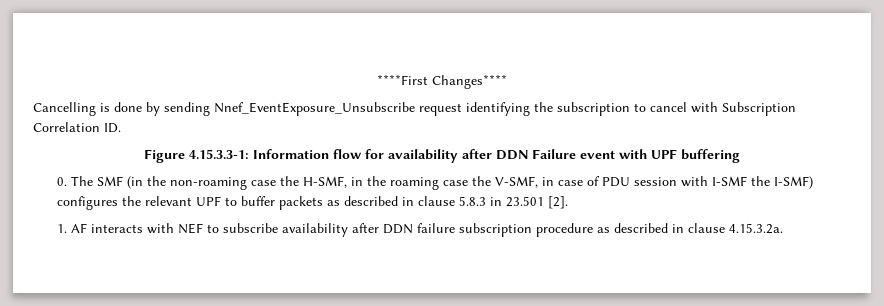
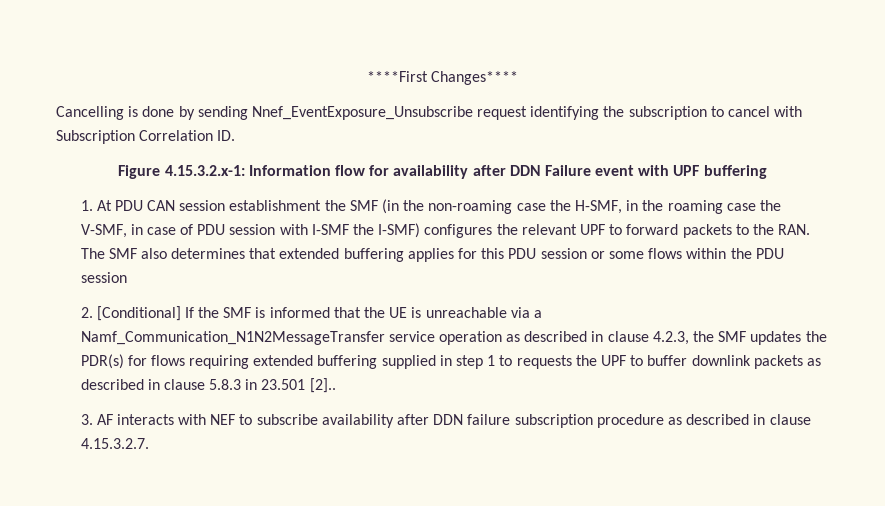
[189,149,249,159] 4.15.3.3-1: -> [164,165,245,176] 4.15.3.2.x-1:
[57,176,94,186] 0. The -> [80,200,346,211] 1. At PDU CAN session establishment the
[241,196,276,206] buffer -> [626,224,811,238] [80,248,784,262] [80,272,127,283] [80,306,542,321] [80,331,827,345] [80,354,751,369] forward packets to the RAN. The SMF also determines that extended buffering applies for this PDU session or some flows within the PDU session // 2. [Conditional] If the SMF is informed that the UE is unreachable via a Namf_Communication_N1N2MessageTransfer service operation as described in clause 4.2.3, the SMF updates the PDR(s) for flows requiring extended buffering supplied in step 1 to requests the UPF to buffer downlink
[548,196,569,209] [57,224,68,233] [2]. // 1. -> [309,378,336,393] [80,414,93,425] [2].. // 3.
[729,223,784,234] 4.15.3.2a. -> [80,438,149,449] 4.15.3.2.7.

